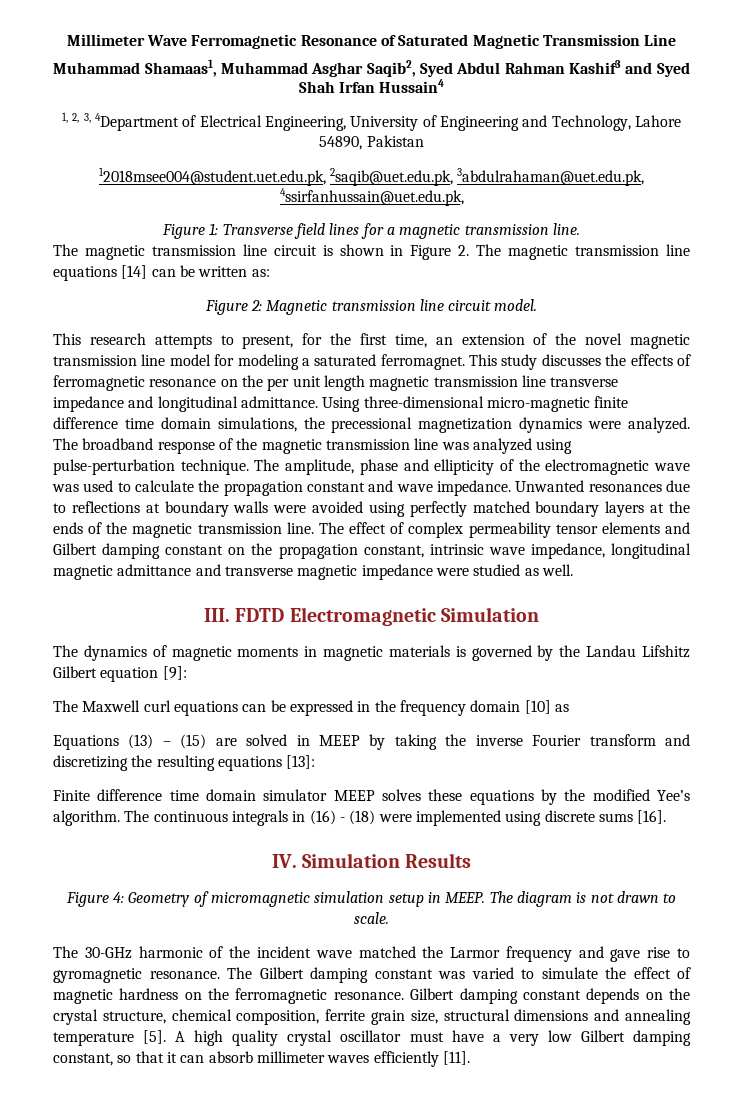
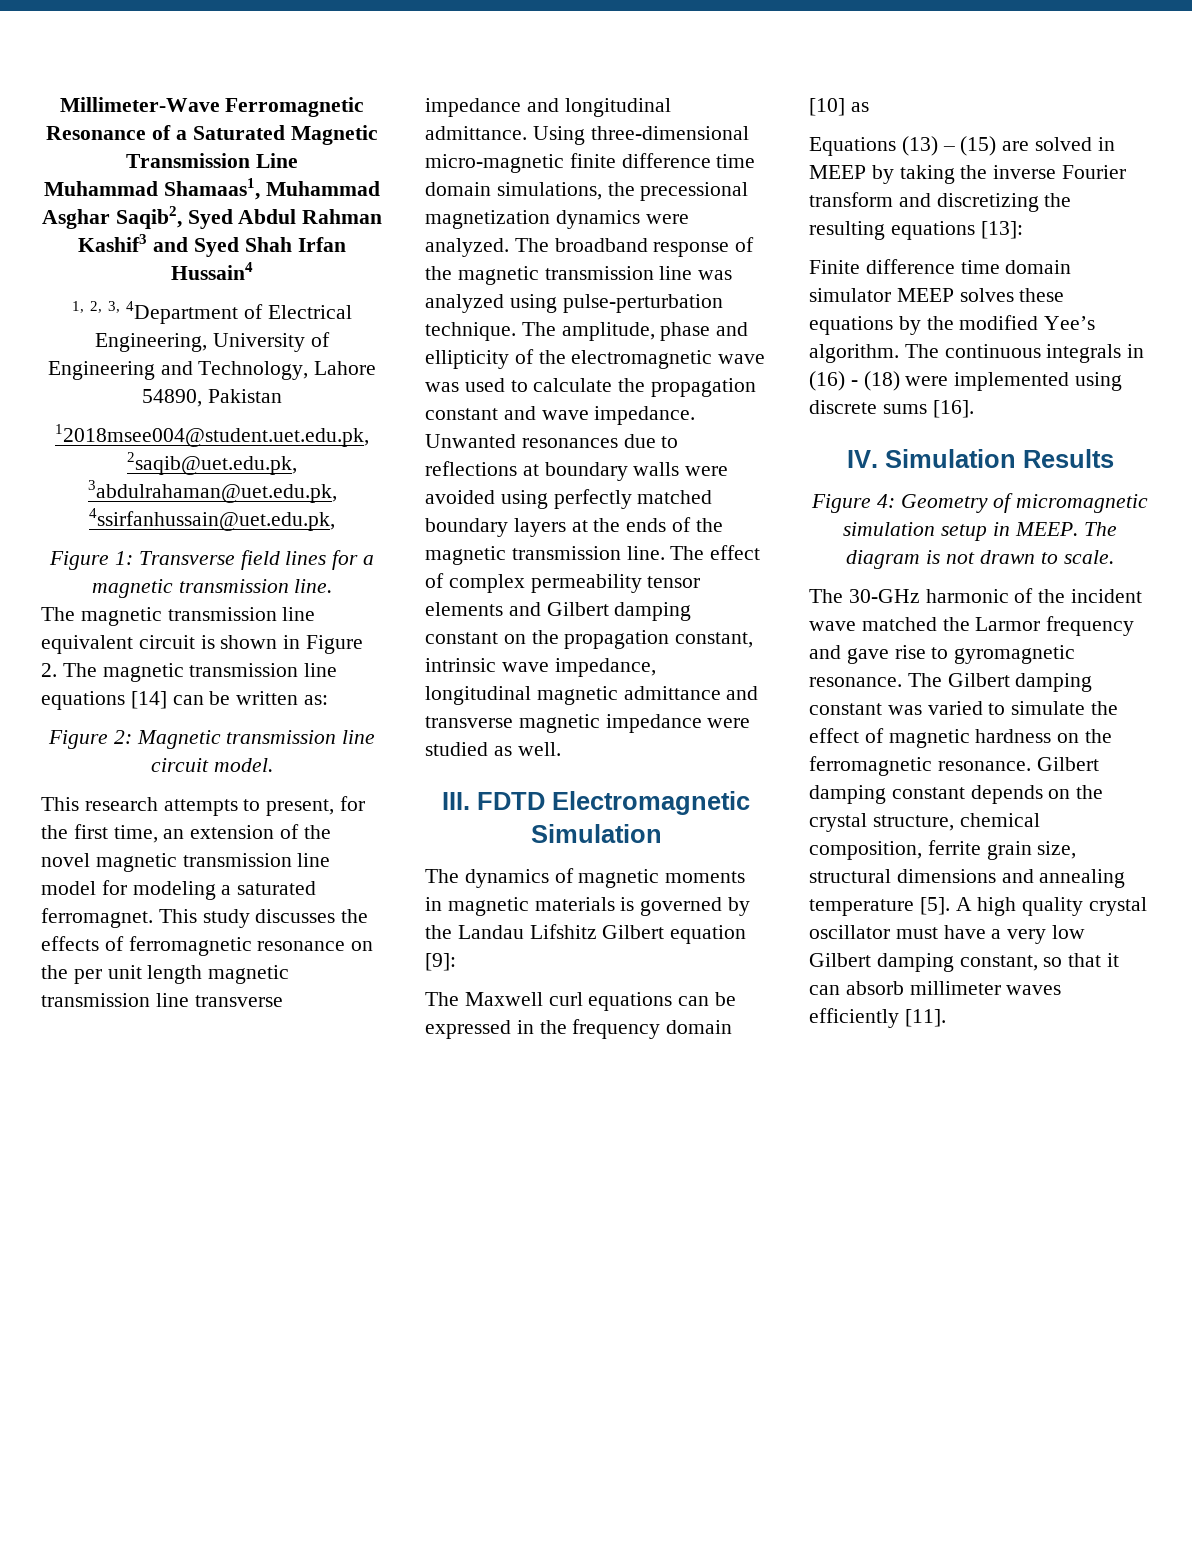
[66,34,188,46] Millimeter Wave -> [59,97,220,112] Millimeter-Wave
(396, 40) none -> [176,130,187,140] a
(267, 250) none -> [41,635,133,654] equivalent

